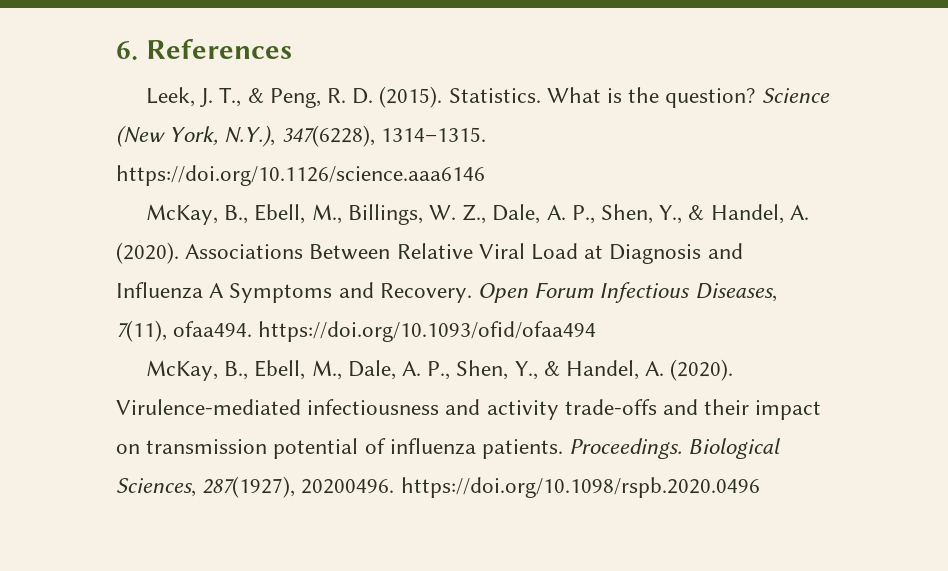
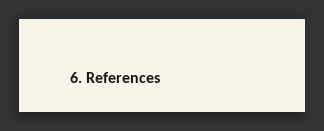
[145,86,830,108] [116,125,486,147] [116,165,485,186] [145,204,809,225] [116,242,743,264] [116,282,777,303] [116,320,597,342] [145,359,734,381] [116,399,822,420] [116,438,782,459] [116,476,760,498] // Leek, J. T., & Peng, R. D. (2015). Statistics. What is the question? Science (New York, N.Y.), 347(6228), 1314–1315. https://doi.org/10.1126/science.aaa6146 // McKay, B., Ebell, M., Billings, W. Z., Dale, A. P., Shen, Y., & Handel, A. (2020). Associations Between Relative Viral Load at Diagnosis and Influenza A Symptoms and Recovery. Open Forum Infectious Diseases, 7(11), ofaa494. https://doi.org/10.1093/ofid/ofaa494 // McKay, B., Ebell, M., Dale, A. P., Shen, Y., & Handel, A. (2020). Virulence-mediated infectiousness and activity trade-offs and their impact on transmission potential of influenza patients. Proceedings. Biological Sciences, 287(1927), 20200496. https://doi.org/10.1098/rspb.2020.0496 -> (161, 77) none

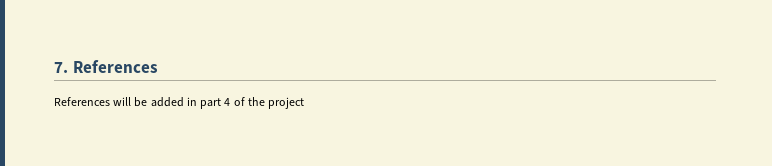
[70,72,161,83] 6. References -> [54,60,158,73] [54,97,305,109] 7. References // References will be added in part 4 of the project

